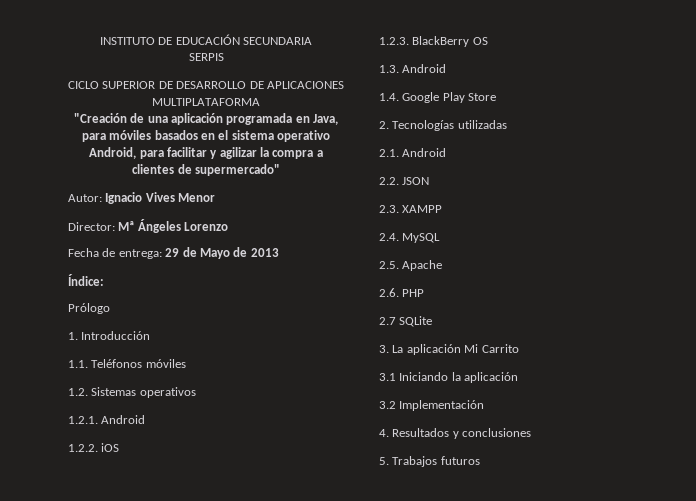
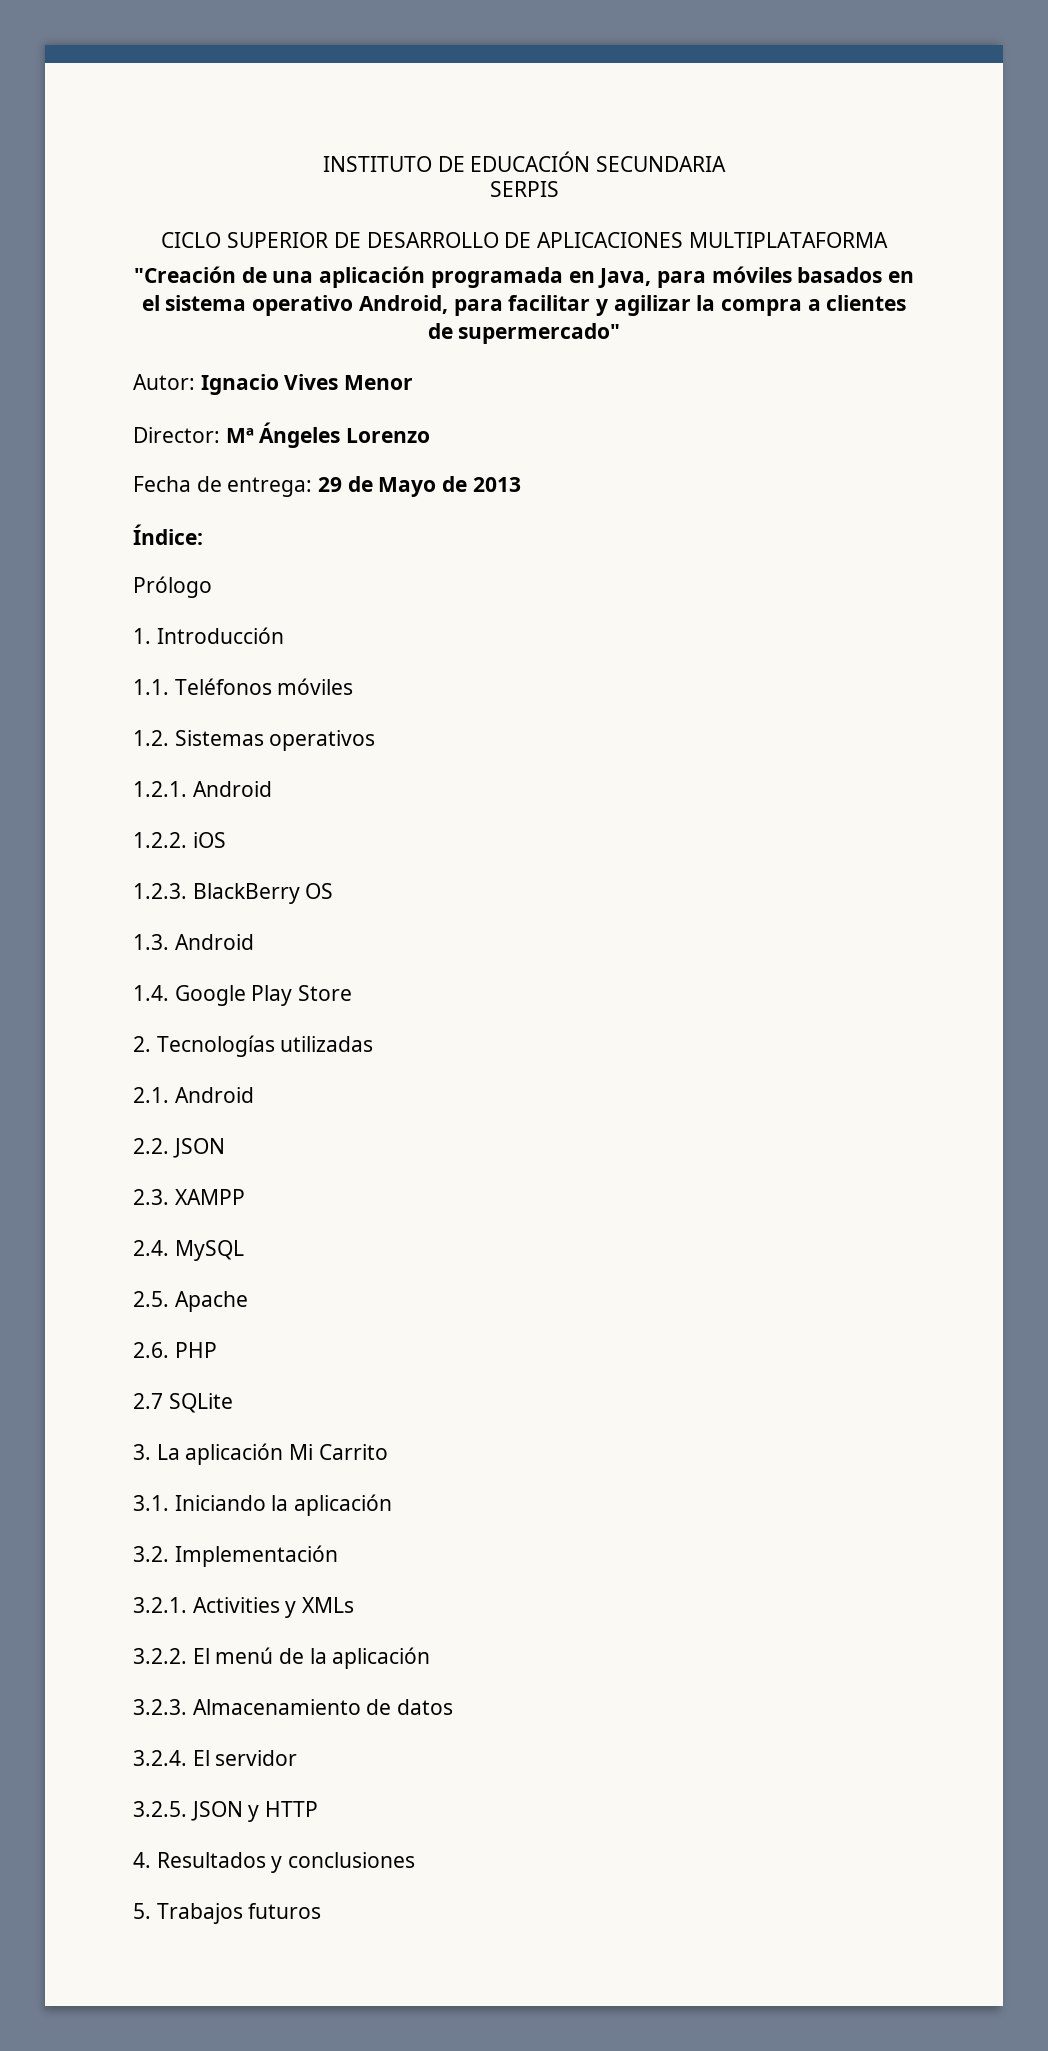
[379,373,396,381] 3.1 -> [133,1495,169,1511] 3.1.
[379,401,396,409] 3.2 -> [133,1546,169,1562] 3.2.
(485, 405) none -> [133,1597,355,1618] [133,1647,431,1669] [133,1699,454,1715] [133,1750,298,1766] [133,1801,319,1822] // 3.2.1. Activities y XMLs // 3.2.2. El menú de la aplicación // 3.2.3. Almacenamiento de datos // 3.2.4. El servidor // 3.2.5. JSON y HTTP

